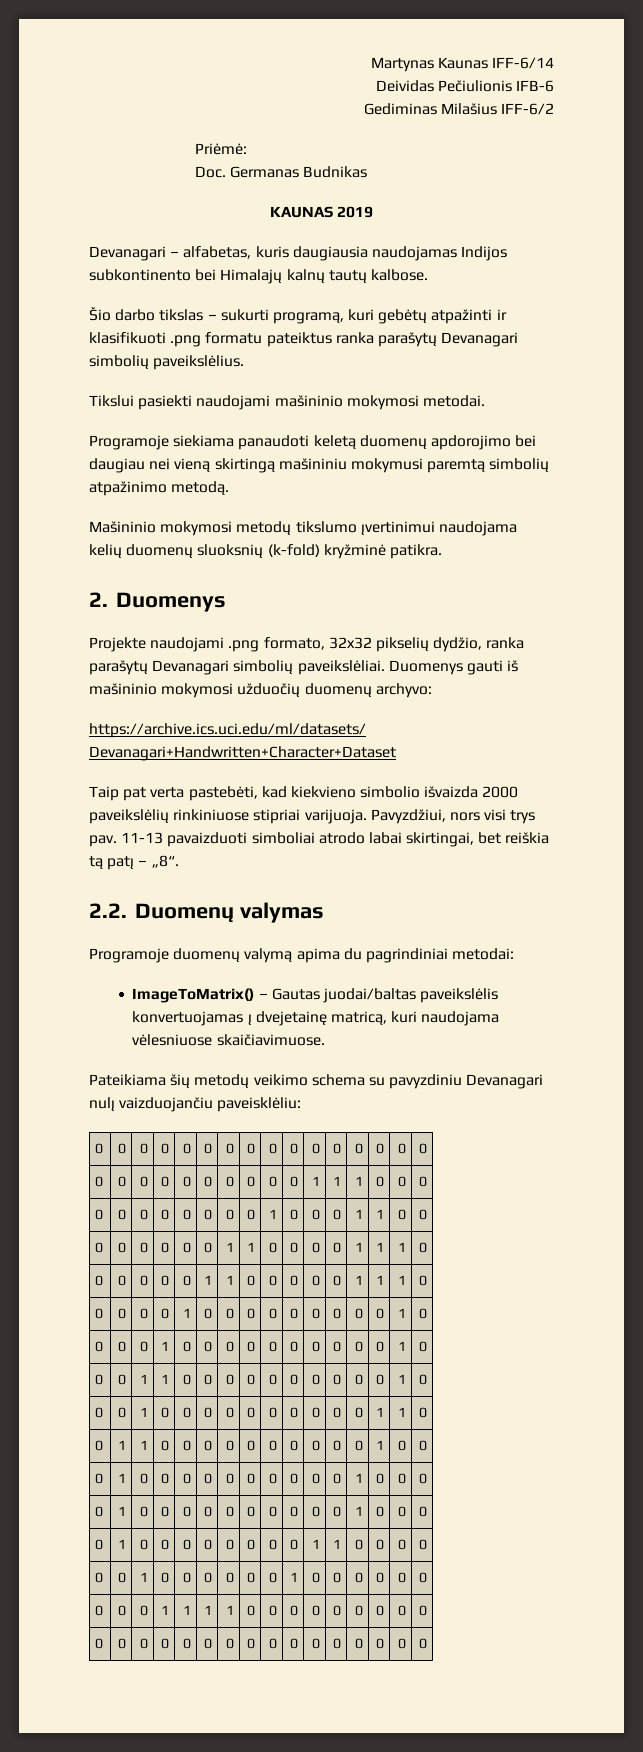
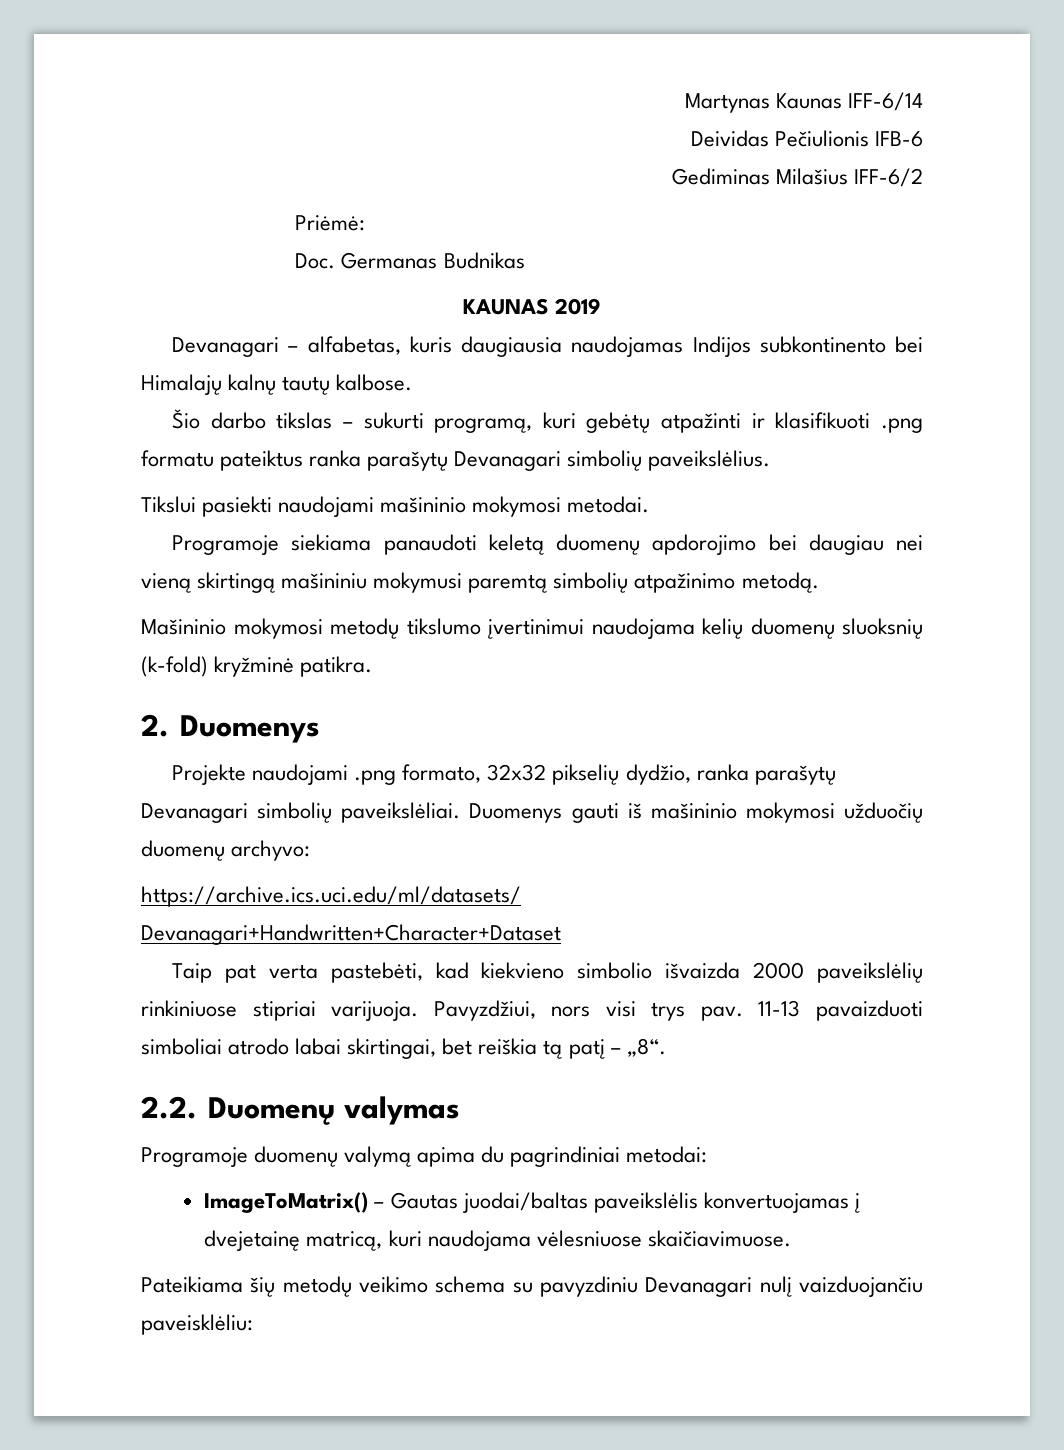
[95,1143,104,1154] [117,1143,126,1154] [139,1143,148,1154] [160,1143,169,1154] [182,1143,191,1154] [203,1143,212,1154] [225,1143,234,1154] [246,1143,255,1154] [268,1143,277,1154] [289,1143,298,1154] [311,1143,320,1154] [332,1143,341,1154] [354,1143,363,1154] [375,1143,384,1154] [397,1143,406,1154] [418,1143,427,1154] [95,1176,104,1187] [117,1176,126,1187] [139,1176,148,1187] [160,1176,169,1187] [182,1176,191,1187] [203,1176,212,1187] [225,1176,234,1187] [246,1176,255,1187] [268,1176,277,1187] [289,1176,298,1187] [311,1176,320,1186] [332,1176,341,1186] [354,1176,363,1186] [375,1176,384,1187] [397,1176,406,1187] [418,1176,427,1187] [95,1209,104,1220] [117,1209,126,1220] [139,1209,148,1220] [160,1209,169,1220] [182,1209,191,1220] [203,1209,212,1220] [225,1209,234,1220] [246,1209,255,1220] [268,1209,277,1219] [289,1209,298,1220] [311,1209,320,1220] [332,1209,341,1220] [354,1209,363,1219] [375,1209,384,1219] [397,1209,406,1220] [418,1209,427,1220] [95,1242,104,1253] [117,1242,126,1253] [139,1242,148,1253] [160,1242,169,1253] [182,1242,191,1253] [203,1242,212,1253] [225,1242,234,1252] [246,1242,255,1252] [268,1242,277,1253] [289,1242,298,1253] [311,1242,320,1253] [332,1242,341,1253] [354,1242,363,1252] [375,1242,384,1252] [397,1242,406,1252] [418,1242,427,1253] [95,1275,104,1286] [117,1275,126,1286] [139,1275,148,1286] [160,1275,169,1286] [182,1275,191,1286] [203,1275,212,1285] [225,1275,234,1285] [246,1275,255,1286] [268,1275,277,1286] [289,1275,298,1286] [311,1275,320,1286] [332,1275,341,1286] [354,1275,363,1285] [375,1275,384,1285] [397,1275,406,1285] [418,1275,427,1286] [95,1308,104,1319] [117,1308,126,1319] [139,1308,148,1319] [160,1308,169,1319] [182,1308,191,1318] [203,1308,212,1319] [225,1308,234,1319] [246,1308,255,1319] [268,1308,277,1319] [289,1308,298,1319] [311,1308,320,1319] [332,1308,341,1319] [354,1308,363,1319] [375,1308,384,1319] [397,1308,406,1318] [418,1308,427,1319] [95,1341,104,1352] [117,1341,126,1352] [139,1341,148,1352] [160,1341,169,1351] [182,1341,191,1352] [203,1341,212,1352] [225,1341,234,1352] [246,1341,255,1352] [268,1341,277,1352] [289,1341,298,1352] [311,1341,320,1352] [332,1341,341,1352] [354,1341,363,1352] [375,1341,384,1352] [397,1341,406,1351] [418,1341,427,1352] [95,1374,104,1385] [117,1374,126,1385] [139,1374,148,1384] [160,1374,169,1384] [182,1374,191,1385] [203,1374,212,1385] [225,1374,234,1385] [246,1374,255,1385] [268,1374,277,1385] [289,1374,298,1385] [311,1374,320,1385] [332,1374,341,1385] [354,1374,363,1385] [375,1374,384,1385] [397,1374,406,1384] [418,1374,427,1385] [95,1407,104,1418] [117,1407,126,1418] [139,1407,148,1417] [160,1407,169,1418] [182,1407,191,1418] [203,1407,212,1418] [225,1407,234,1418] [246,1407,255,1418] [268,1407,277,1418] [289,1407,298,1418] [311,1407,320,1418] [332,1407,341,1418] [354,1407,363,1418] [375,1407,384,1417] [397,1407,406,1417] [418,1407,427,1418] [95,1440,104,1451] [117,1440,126,1450] [139,1440,148,1450] [160,1440,169,1451] [182,1440,191,1451] [203,1440,212,1451] [225,1440,234,1451] [246,1440,255,1451] [268,1440,277,1451] [289,1440,298,1451] [311,1440,320,1451] [332,1440,341,1451] [354,1440,363,1451] [375,1440,384,1450] [397,1440,406,1451] [418,1440,427,1451] [95,1473,104,1484] [117,1473,126,1483] [139,1473,148,1484] [160,1473,169,1484] [182,1473,191,1484] [203,1473,212,1484] [225,1473,234,1484] [246,1473,255,1484] [268,1473,277,1484] [289,1473,298,1484] [311,1473,320,1484] [332,1473,341,1484] [354,1473,363,1483] [375,1473,384,1484] [397,1473,406,1484] [418,1473,427,1484] [95,1506,104,1517] [117,1506,126,1516] [139,1506,148,1517] [160,1506,169,1517] [182,1506,191,1517] [203,1506,212,1517] [225,1506,234,1517] [246,1506,255,1517] [268,1506,277,1517] [289,1506,298,1517] [311,1506,320,1517] [332,1506,341,1517] [354,1506,363,1516] [375,1506,384,1517] [397,1506,406,1517] [418,1506,427,1517] [95,1539,104,1550] [117,1539,126,1549] [139,1539,148,1550] [160,1539,169,1550] [182,1539,191,1550] [203,1539,212,1550] [225,1539,234,1550] [246,1539,255,1550] [268,1539,277,1550] [289,1539,298,1550] [311,1539,320,1549] [332,1539,341,1549] [354,1539,363,1550] [375,1539,384,1550] [397,1539,406,1550] [418,1539,427,1550] [95,1572,104,1583] [117,1572,126,1583] [139,1572,148,1582] [160,1572,169,1583] [182,1572,191,1583] [203,1572,212,1583] [225,1572,234,1583] [246,1572,255,1583] [268,1572,277,1583] [289,1572,298,1582] [311,1572,320,1583] [332,1572,341,1583] [354,1572,363,1583] [375,1572,384,1583] [397,1572,406,1583] [418,1572,427,1583] [95,1605,104,1616] [117,1605,126,1616] [139,1605,148,1616] [160,1605,169,1615] [182,1605,191,1615] [203,1605,212,1615] [225,1605,234,1615] [246,1605,255,1616] [268,1605,277,1616] [289,1605,298,1616] [311,1605,320,1616] [332,1605,341,1616] [354,1605,363,1616] [375,1605,384,1616] [397,1605,406,1616] [418,1605,427,1616] [95,1638,104,1649] [117,1638,126,1649] [139,1638,148,1649] [160,1638,169,1649] [182,1638,191,1649] [203,1638,212,1649] [225,1638,234,1649] [246,1638,255,1649] [268,1638,277,1649] [289,1638,298,1649] [311,1638,320,1649] [332,1638,341,1649] [354,1638,363,1649] [375,1638,384,1649] [397,1638,406,1649] [418,1638,427,1649] // 0 | 0 | 0 | 0 | 0 | 0 | 0 | 0 | 0 | 0 | 0 | 0 | 0 | 0 | 0 | 0 // 0 | 0 | 0 | 0 | 0 | 0 | 0 | 0 | 0 | 0 | 1 | 1 | 1 | 0 | 0 | 0 // 0 | 0 | 0 | 0 | 0 | 0 | 0 | 0 | 1 | 0 | 0 | 0 | 1 | 1 | 0 | 0 // 0 | 0 | 0 | 0 | 0 | 0 | 1 | 1 | 0 | 0 | 0 | 0 | 1 | 1 | 1 | 0 // 0 | 0 | 0 | 0 | 0 | 1 | 1 | 0 | 0 | 0 | 0 | 0 | 1 | 1 | 1 | 0 // 0 | 0 | 0 | 0 | 1 | 0 | 0 | 0 | 0 | 0 | 0 | 0 | 0 | 0 | 1 | 0 // 0 | 0 | 0 | 1 | 0 | 0 | 0 | 0 | 0 | 0 | 0 | 0 | 0 | 0 | 1 | 0 // 0 | 0 | 1 | 1 | 0 | 0 | 0 | 0 | 0 | 0 | 0 | 0 | 0 | 0 | 1 | 0 // 0 | 0 | 1 | 0 | 0 | 0 | 0 | 0 | 0 | 0 | 0 | 0 | 0 | 1 | 1 | 0 // 0 | 1 | 1 | 0 | 0 | 0 | 0 | 0 | 0 | 0 | 0 | 0 | 0 | 1 | 0 | 0 // 0 | 1 | 0 | 0 | 0 | 0 | 0 | 0 | 0 | 0 | 0 | 0 | 1 | 0 | 0 | 0 // 0 | 1 | 0 | 0 | 0 | 0 | 0 | 0 | 0 | 0 | 0 | 0 | 1 | 0 | 0 | 0 // 0 | 1 | 0 | 0 | 0 | 0 | 0 | 0 | 0 | 0 | 1 | 1 | 0 | 0 | 0 | 0 // 0 | 0 | 1 | 0 | 0 | 0 | 0 | 0 | 0 | 1 | 0 | 0 | 0 | 0 | 0 | 0 // 0 | 0 | 0 | 1 | 1 | 1 | 1 | 0 | 0 | 0 | 0 | 0 | 0 | 0 | 0 | 0 // 0 | 0 | 0 | 0 | 0 | 0 | 0 | 0 | 0 | 0 | 0 | 0 | 0 | 0 | 0 | 0 -> (253, 1324) none

